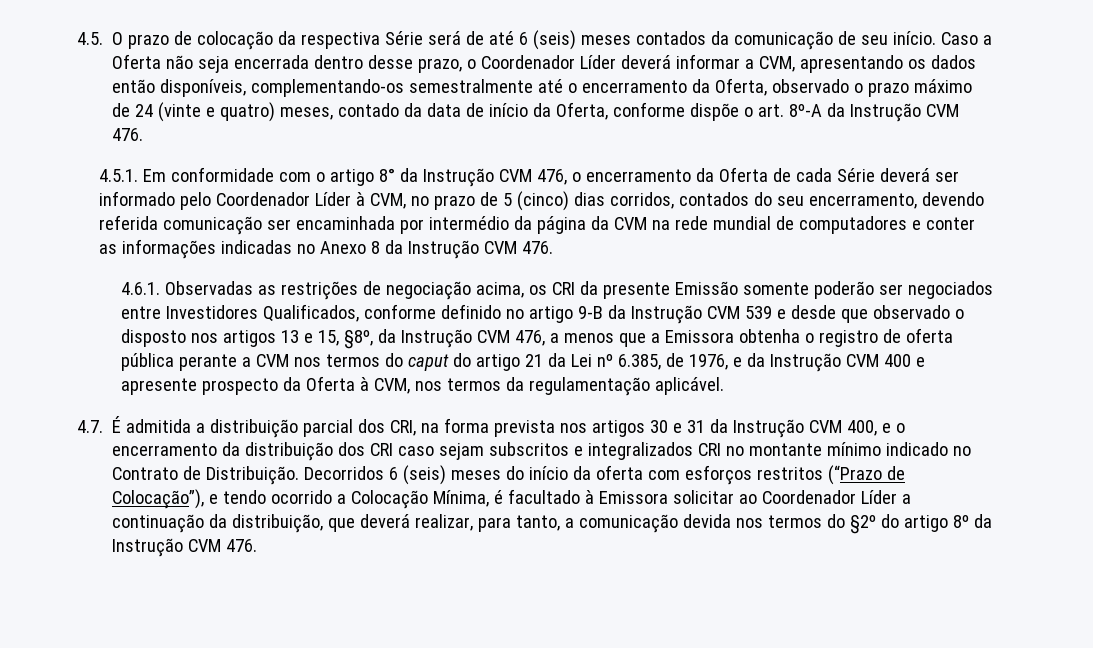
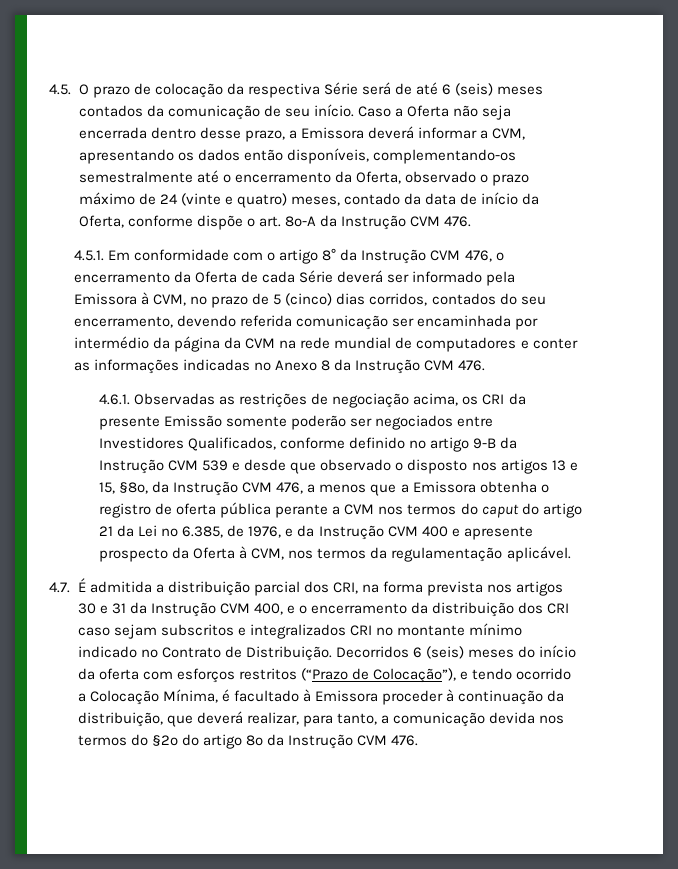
[467,55,617,69] o Coordenador Líder -> [288,127,364,139] a Emissora
[179,192,351,210] pelo Coordenador Líder -> [486,271,516,286] [74,293,138,305] pela Emissora
[673,490,912,504] solicitar ao Coordenador Líder a -> [381,689,454,705] proceder à

